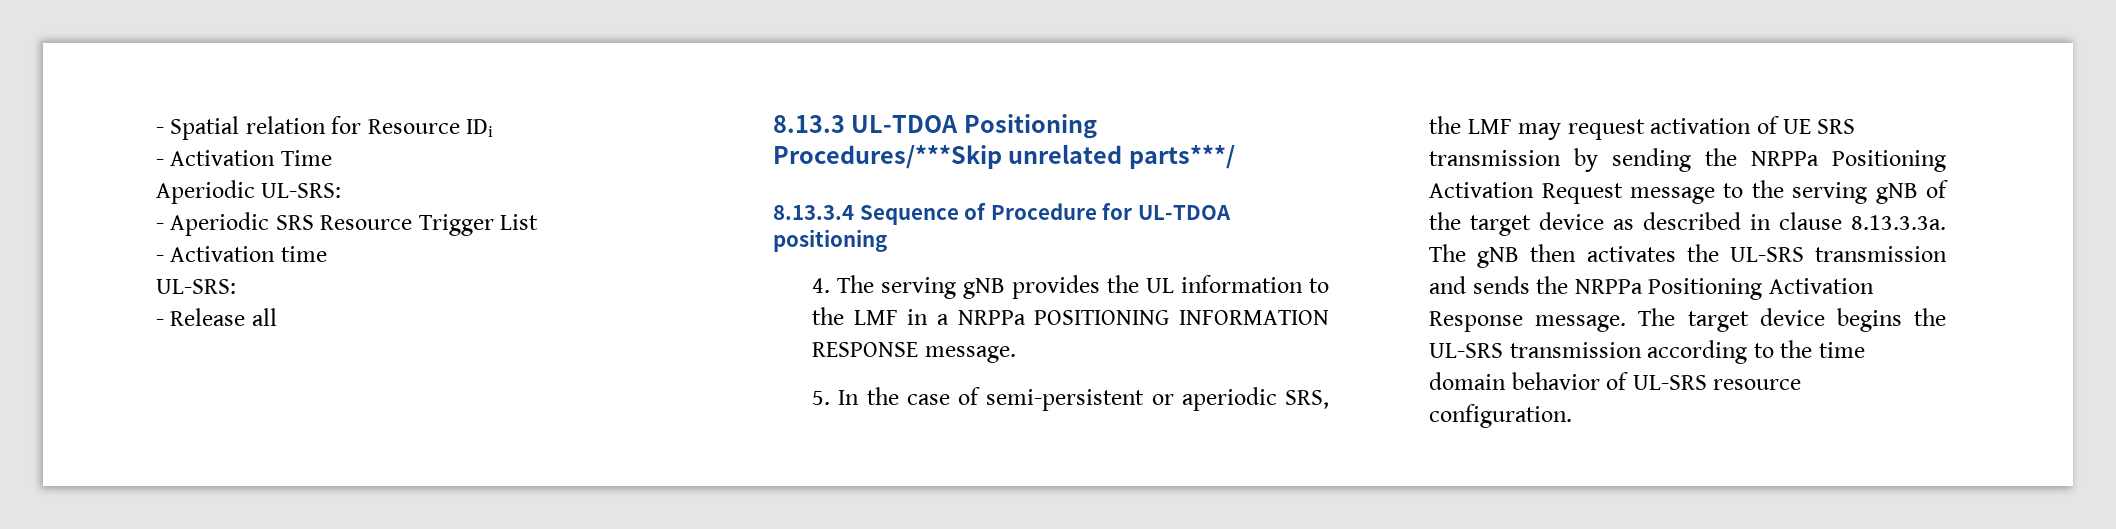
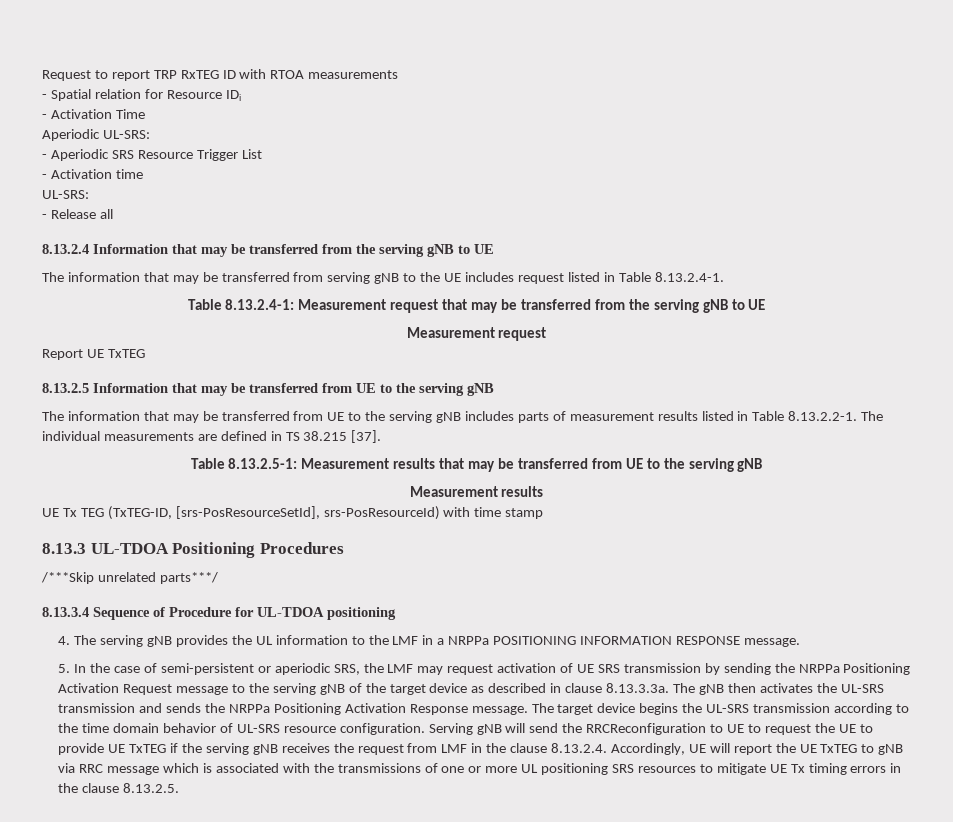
(156, 130) none -> [42,69,399,81] Request to report TRP RxTEG ID with RTOA measurements //
(277, 317) none -> [42,244,494,257] [42,272,724,284] [187,299,766,313] [406,327,547,341] [42,349,145,360] [42,383,494,396] [42,411,884,423] [42,430,382,443] [190,458,763,472] [409,486,544,497] [42,506,544,520] // 8.13.2.4 Information that may be transferred from the serving gNB to UE // The information that may be transferred from serving gNB to the UE includes request listed in Table 8.13.2.4-1. // Table 8.13.2.4-1: Measurement request that may be transferred from the serving gNB to UE // Measurement request // Report UE TxTEG // 8.13.2.5 Information that may be transferred from UE to the serving gNB // The information that may be transferred from UE to the serving gNB includes parts of measurement results listed in Table 8.13.2.2-1. The individual measurements are defined in TS 38.215 [37]. // Table 8.13.2.5-1: Measurement results that may be transferred from UE to the serving gNB // Measurement results // UE Tx TEG (TxTEG-ID, [srs-PosResourceSetId], srs-PosResourceId) with time stamp
[773,145,1002,169] Procedures/***Skip -> [259,542,344,554] [41,572,94,584] Procedures // /***Skip
(1573, 416) none -> [428,723,873,735] [58,743,904,755] [58,763,902,775] [58,783,180,793] Serving gNB will send the RRCReconfiguration to UE to request the UE to provide UE TxTEG if the serving gNB receives the request from LMF in the clause 8.13.2.4. Accordingly, UE will report the UE TxTEG to gNB via RRC message which is associated with the transmissions of one or more UL positioning SRS resources to mitigate UE Tx timing errors in the clause 8.13.2.5.

